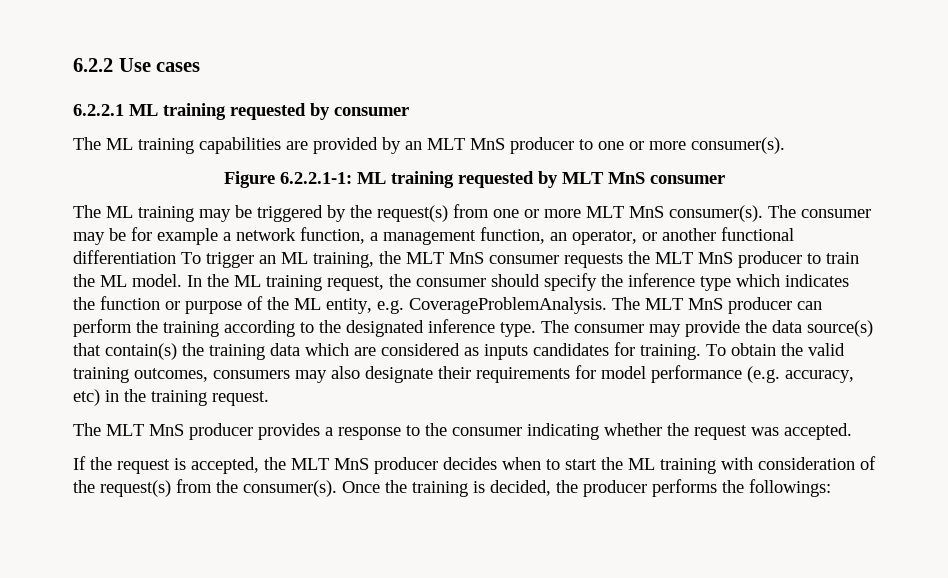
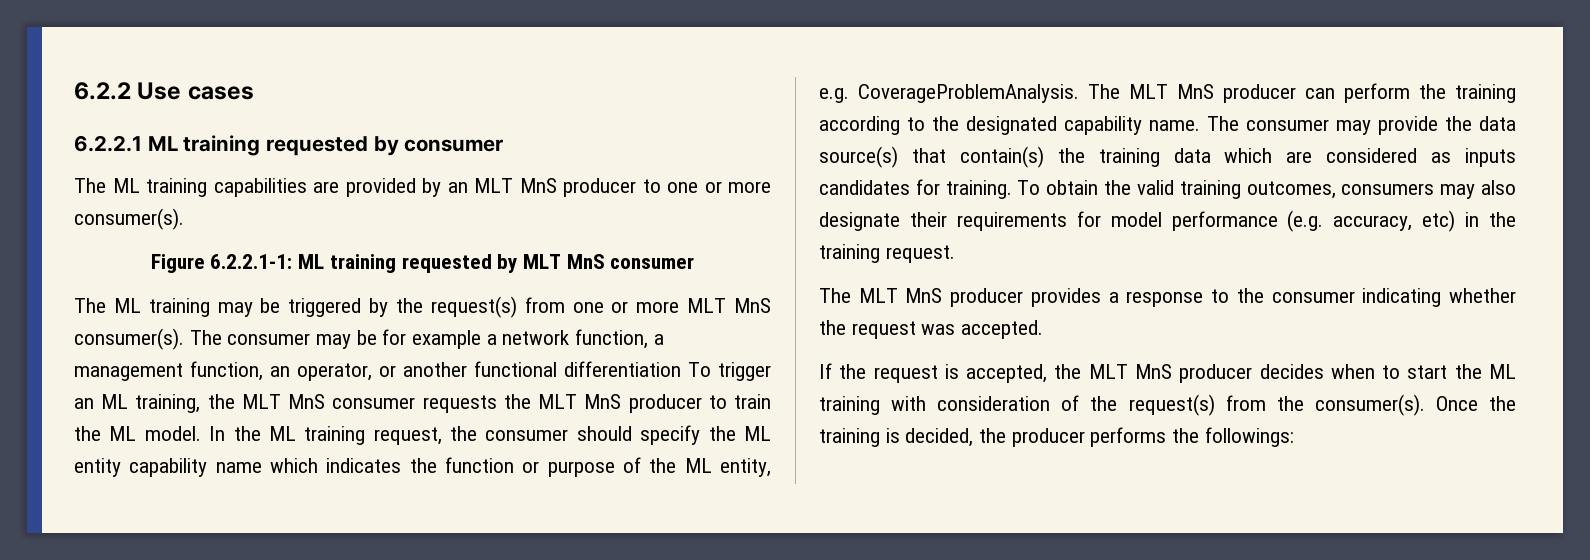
[628,273,731,291] inference type -> [743,426,771,441] [74,458,262,477] ML entity capability name
[428,319,536,337] inference type. -> [1064,116,1200,135] capability name.

